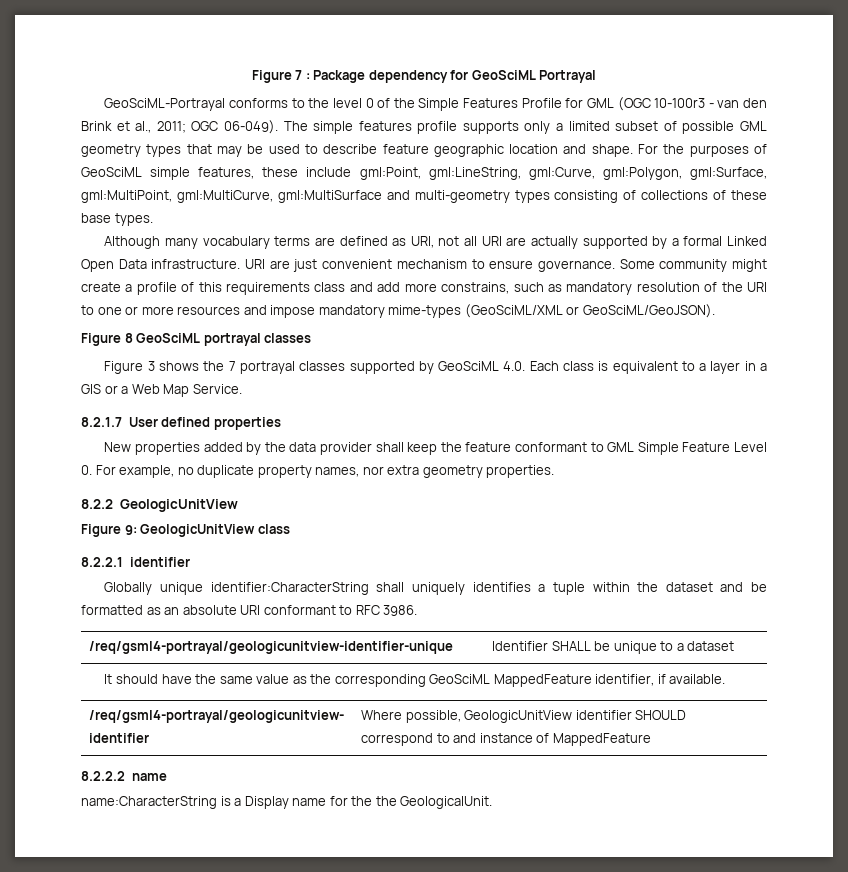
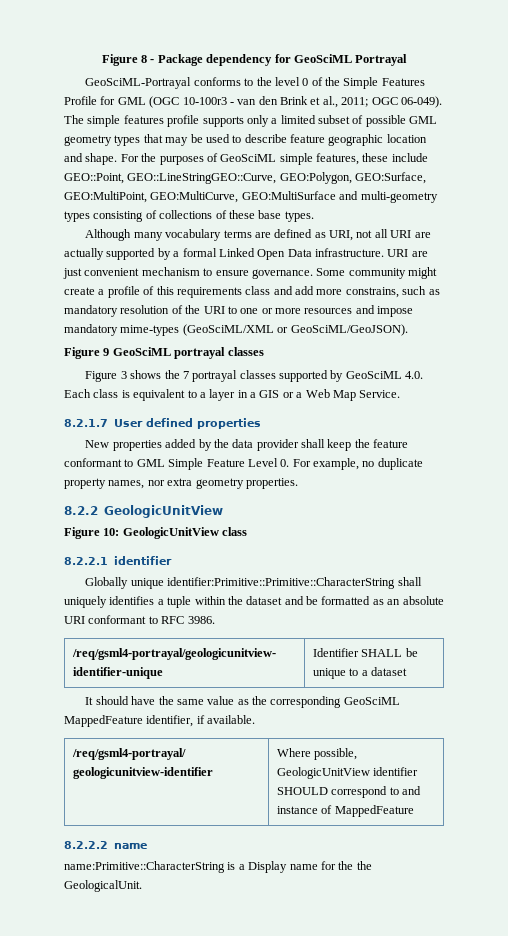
[251,70,310,83] Figure 7 : -> [101,54,155,66] Figure 8 -
[359,167,767,180] [81,190,382,203] gml:Point, gml:LineString, gml:Curve, gml:Polygon, gml:Surface, gml:MultiPoint, gml:MultiCurve, gml:MultiSurface -> [64,172,427,184] [64,191,336,203] GEO::Point, GEO::LineStringGEO::Curve, GEO:Polygon, GEO:Surface, GEO:MultiPoint, GEO:MultiCurve, GEO:MultiSurface
[124,333,133,343] 8 -> [103,348,110,356] 9
[124,525,137,535] 9: -> [103,528,120,536] 10:
[210,582,369,595] identifier:CharacterString -> [167,577,396,589] identifier:Primitive::Primitive::CharacterString
[81,796,217,809] name:CharacterString -> [64,861,225,873] name:Primitive::CharacterString

